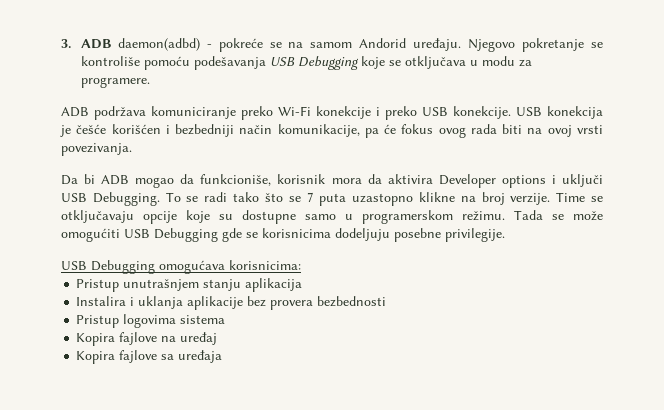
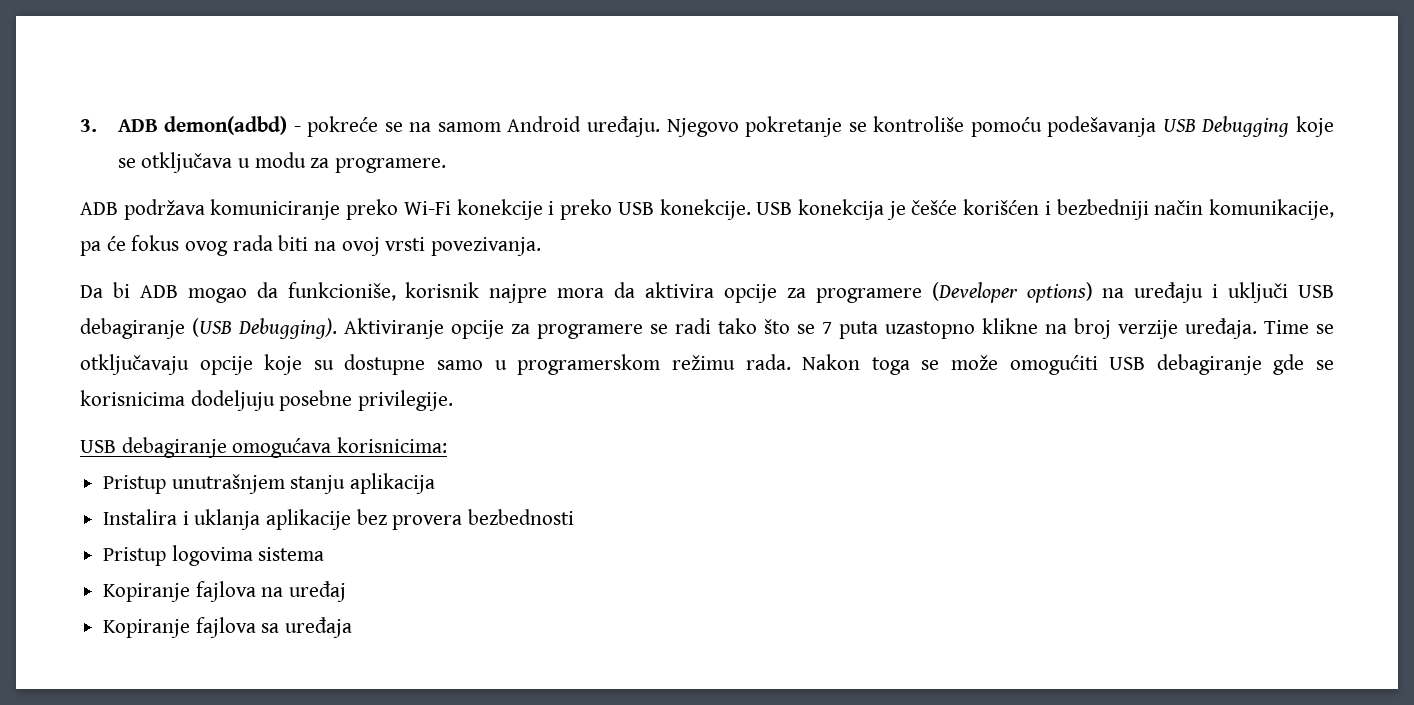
[117,38,200,51] daemon(adbd) -> [164,116,288,135] demon(adbd)
[359,38,407,48] Andorid -> [507,116,582,132] Android
(326, 179) none -> [489,284,548,303] najpre
[438,174,604,188] [61,192,181,206] Developer options i uključi USB Debugging. To -> [723,282,1334,303] [80,318,643,339] opcije za programere (Developer options) na uređaju i uključi USB debagiranje (USB Debugging). Aktiviranje opcije za programere
[510,193,551,205] verzije. -> [1118,318,1257,339] verzije uređaja.
[462,210,543,221] režimu. Tada -> [671,354,910,375] režimu rada. Nakon toga
[154,228,218,242] Debugging -> [1156,354,1262,375] debagiranje
[91,260,155,274] Debugging -> [121,437,227,458] debagiranje
[76,332,158,346] Kopira fajlove -> [103,581,256,602] Kopiranje fajlova
[76,350,158,364] Kopira fajlove -> [103,617,256,638] Kopiranje fajlova

